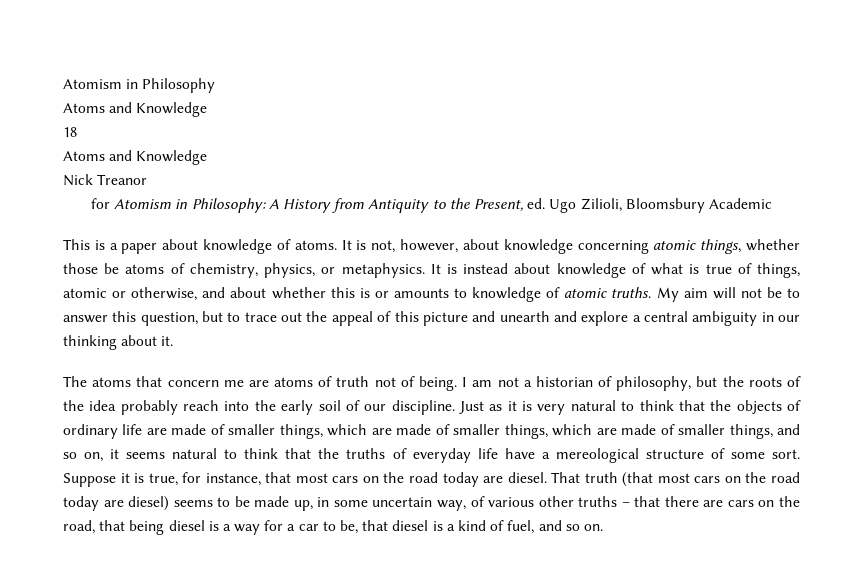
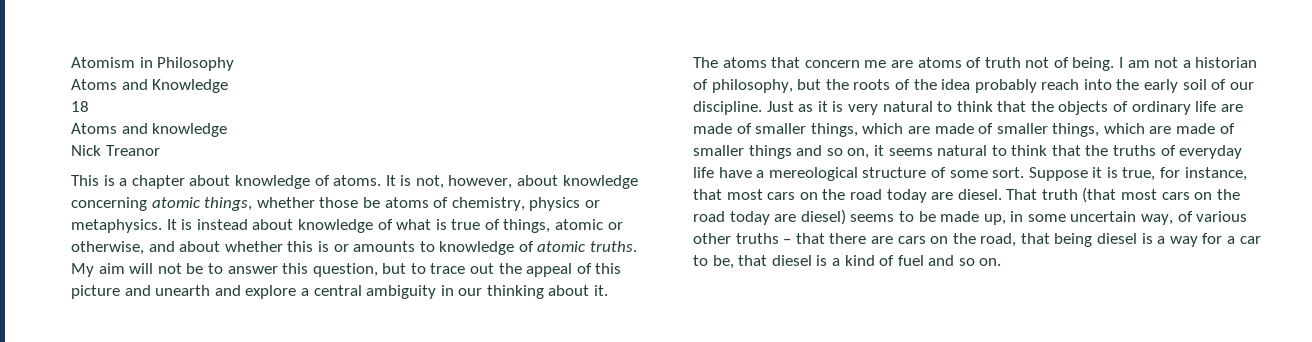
[136,150,208,165] Knowledge -> [152,123,228,137] knowledge
[91,198,772,213] // for Atomism in Philosophy: A History from Antiquity to the Present, ed. Ugo Zilioli, Bloomsbury Academic -> (160, 150) none
[121,243,158,254] paper -> [131,175,185,189] chapter
[264,263,316,278] physics, -> [529,197,581,211] physics
[729,424,773,439] things, -> [748,145,792,159] things
[507,520,535,534] fuel, -> [897,255,924,266] fuel

